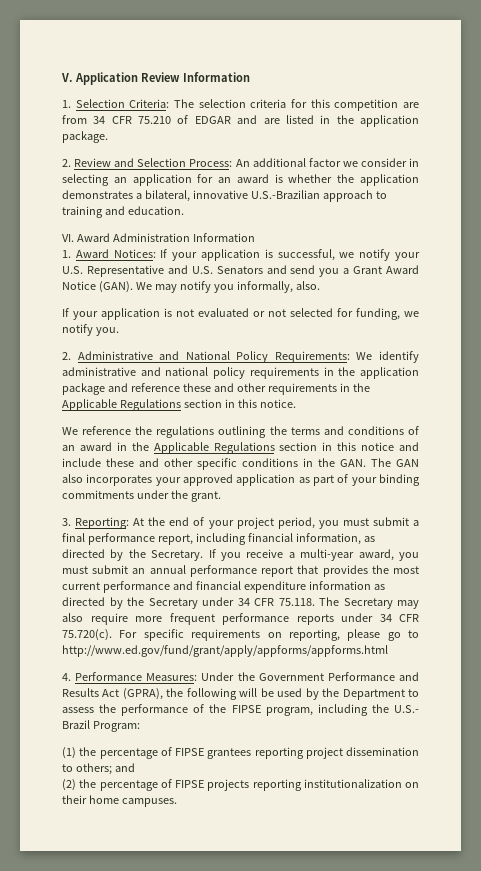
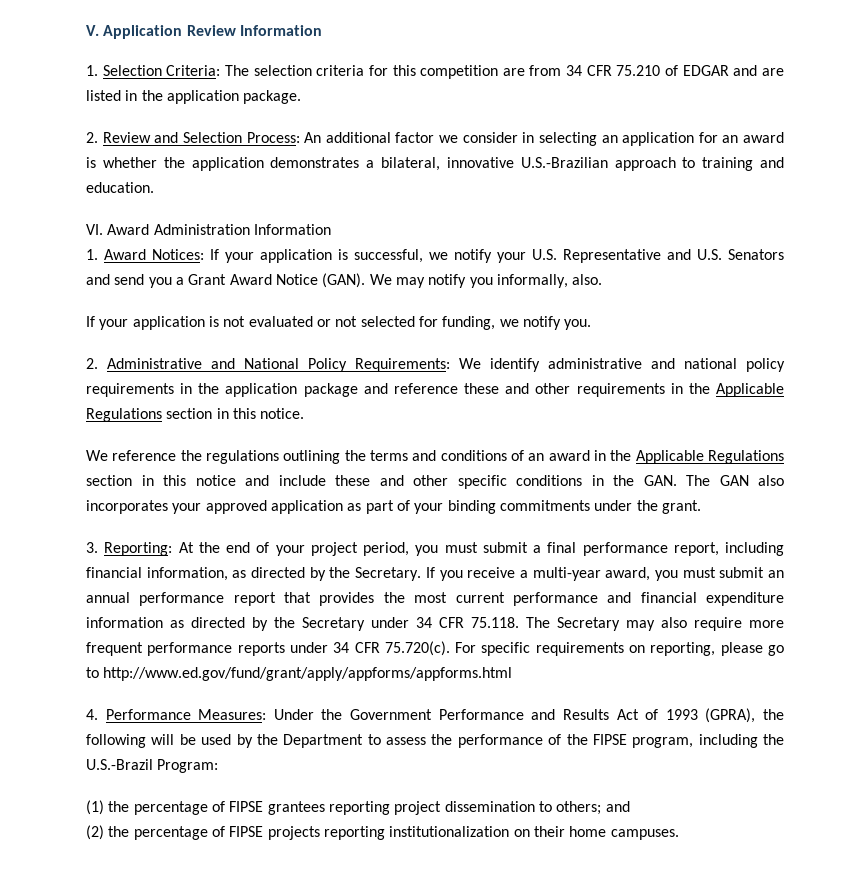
(120, 693) none -> [645,709,698,720] of 1993
[393,705,419,713] [62,720,90,729] U.S.- Brazil -> [86,759,153,770] U.S.-Brazil

